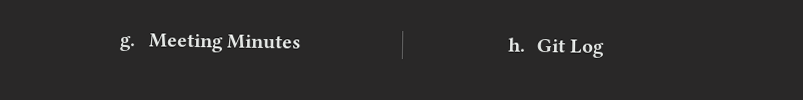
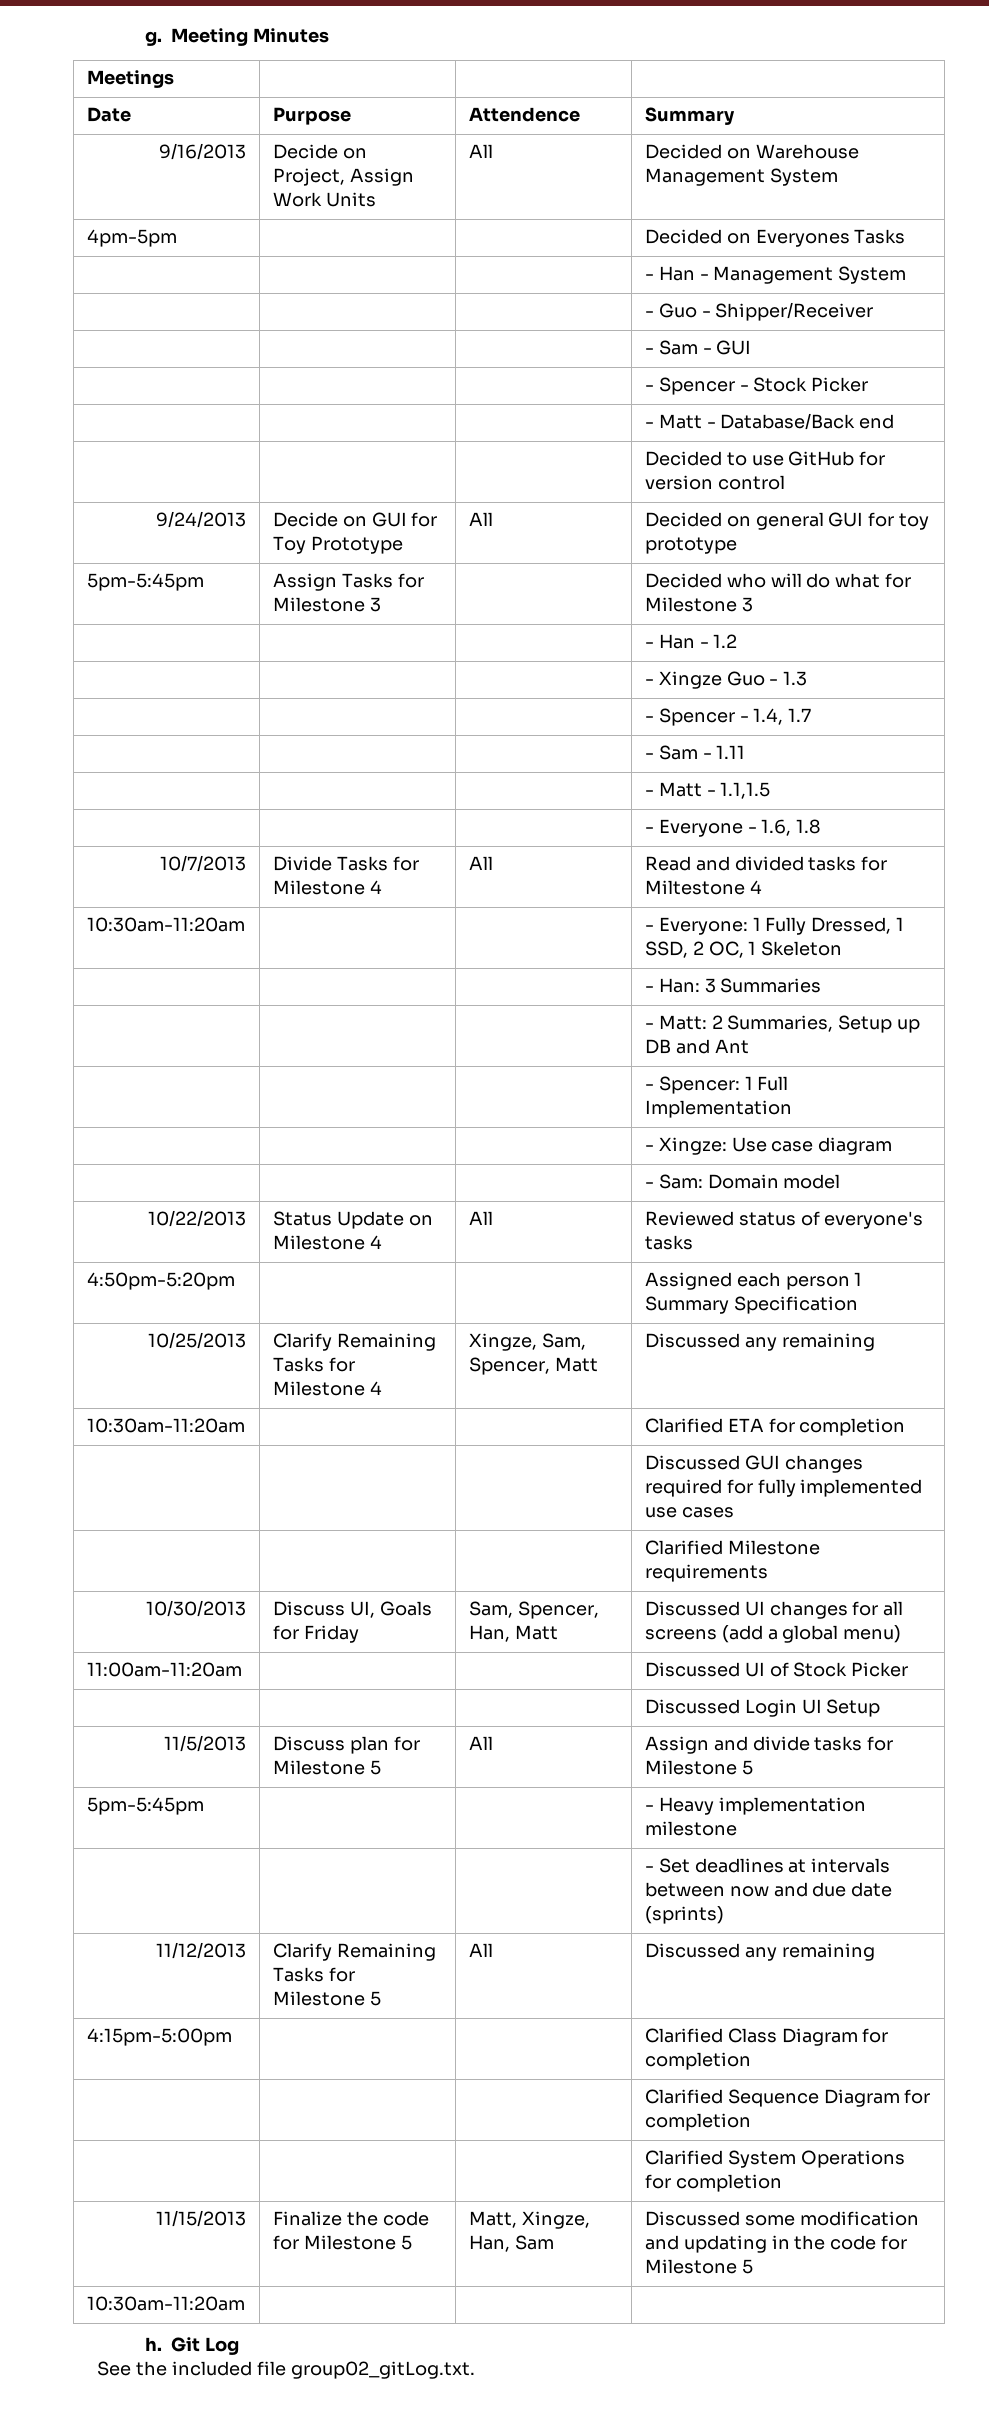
[506,37,606,58] // h. Git Log -> [86,70,174,88] [86,107,131,122] [272,107,351,125] [468,107,580,122] [644,107,735,125] [159,143,247,160] [272,144,367,159] [272,168,414,186] [272,192,376,207] [468,144,493,158] [644,144,859,159] [644,168,838,186] [86,229,177,247] [644,229,906,247] [644,266,907,284] [644,302,874,321] [644,340,752,355] [644,377,869,395] [644,413,895,430] [644,451,886,466] [644,475,785,490] [156,511,247,528] [272,512,438,527] [272,536,403,554] [468,512,493,526] [644,512,930,530] [644,537,737,554] [86,573,204,591] [272,573,424,591] [272,597,381,612] [644,573,912,588] [644,597,753,612] [644,634,738,649] [644,671,808,689] [644,708,812,726] [644,745,746,760] [644,782,771,799] [644,819,821,837] [160,855,247,872] [272,856,419,871] [272,880,382,895] [468,856,493,870] [644,856,888,871] [644,880,762,895] [86,917,245,932] [644,917,905,935] [644,941,843,958] [644,978,822,993] [644,1015,921,1033] [644,1039,749,1054] [644,1076,789,1094] [644,1100,792,1118] [644,1137,893,1155] [644,1174,841,1189] [148,1210,247,1227] [272,1211,433,1229] [272,1235,382,1250] [468,1211,493,1225] [644,1211,924,1229] [644,1235,693,1250] [86,1272,235,1290] [644,1272,863,1290] [644,1296,858,1314] [148,1332,247,1349] [272,1333,436,1351] [272,1357,355,1372] [272,1381,382,1396] [468,1333,586,1351] [468,1357,598,1375] [644,1333,875,1351] [86,1418,245,1433] [644,1418,906,1436] [644,1455,863,1473] [644,1479,923,1497] [644,1507,734,1518] [644,1540,820,1555] [644,1564,768,1582] [146,1600,247,1617] [272,1601,432,1618] [272,1625,359,1643] [468,1601,599,1619] [468,1625,558,1642] [644,1601,904,1619] [644,1625,902,1643] [86,1662,242,1677] [644,1662,909,1677] [644,1699,881,1717] [164,1735,247,1752] [272,1736,420,1754] [272,1760,381,1775] [468,1736,493,1750] [644,1736,894,1754] [644,1760,753,1775] [86,1797,204,1815] [644,1797,866,1815] [644,1821,737,1836] [644,1858,891,1873] [644,1882,893,1897] [644,1906,724,1924] [156,1942,247,1959] [272,1943,436,1961] [272,1967,355,1982] [272,1991,381,2006] [468,1943,493,1957] [644,1943,875,1961] [86,2028,232,2046] [644,2028,889,2046] [644,2052,751,2070] [644,2089,931,2107] [644,2113,751,2131] [644,2150,905,2168] [644,2174,782,2192] [156,2210,247,2227] [272,2211,429,2226] [272,2235,412,2250] [468,2211,590,2229] [468,2235,554,2252] [644,2211,919,2226] [644,2235,908,2253] [644,2259,753,2274] [86,2296,245,2311] [145,2337,240,2355] [97,2361,475,2379] // Meetings | | | // Date | Purpose | Attendence | Summary // 9/16/2013 | Decide on Project, Assign Work Units | All | Decided on Warehouse Management System // 4pm-5pm | | | Decided on Everyones Tasks // | | | - Han - Management System // | | | - Guo - Shipper/Receiver // | | | - Sam - GUI // | | | - Spencer - Stock Picker // | | | - Matt - Database/Back end // | | | Decided to use GitHub for version control // 9/24/2013 | Decide on GUI for Toy Prototype | All | Decided on general GUI for toy prototype // 5pm-5:45pm | Assign Tasks for Milestone 3 | | Decided who will do what for Milestone 3 // | | | - Han - 1.2 // | | | - Xingze Guo - 1.3 // | | | - Spencer - 1.4, 1.7 // | | | - Sam - 1.11 // | | | - Matt - 1.1,1.5 // | | | - Everyone - 1.6, 1.8 // 10/7/2013 | Divide Tasks for Milestone 4 | All | Read and divided tasks for Miltestone 4 // 10:30am-11:20am | | | - Everyone: 1 Fully Dressed, 1 SSD, 2 OC, 1 Skeleton // | | | - Han: 3 Summaries // | | | - Matt: 2 Summaries, Setup up DB and Ant // | | | - Spencer: 1 Full Implementation // | | | - Xingze: Use case diagram // | | | - Sam: Domain model // 10/22/2013 | Status Update on Milestone 4 | All | Reviewed status of everyone's tasks // 4:50pm-5:20pm | | | Assigned each person 1 Summary Specification // 10/25/2013 | Clarify Remaining Tasks for Milestone 4 | Xingze, Sam, Spencer, Matt | Discussed any remaining // 10:30am-11:20am | | | Clarified ETA for completion // | | | Discussed GUI changes required for fully implemented use cases // | | | Clarified Milestone requirements // 10/30/2013 | Discuss UI, Goals for Friday | Sam, Spencer, Han, Matt | Discussed UI changes for all screens (add a global menu) // 11:00am-11:20am | | | Discussed UI of Stock Picker // | | | Discussed Login UI Setup // 11/5/2013 | Discuss plan for Milestone 5 | All | Assign and divide tasks for Milestone 5 // 5pm-5:45pm | | | - Heavy implementation milestone // | | | - Set deadlines at intervals between now and due date (sprints) // 11/12/2013 | Clarify Remaining Tasks for Milestone 5 | All | Discussed any remaining // 4:15pm-5:00pm | | | Clarified Class Diagram for completion // | | | Clarified Sequence Diagram for completion // | | | Clarified System Operations for completion // 11/15/2013 | Finalize the code for Milestone 5 | Matt, Xingze, Han, Sam | Discussed some modification and updating in the code for Milestone 5 // 10:30am-11:20am | | | // h. Git Log // See the included file group02_gitLog.txt.

